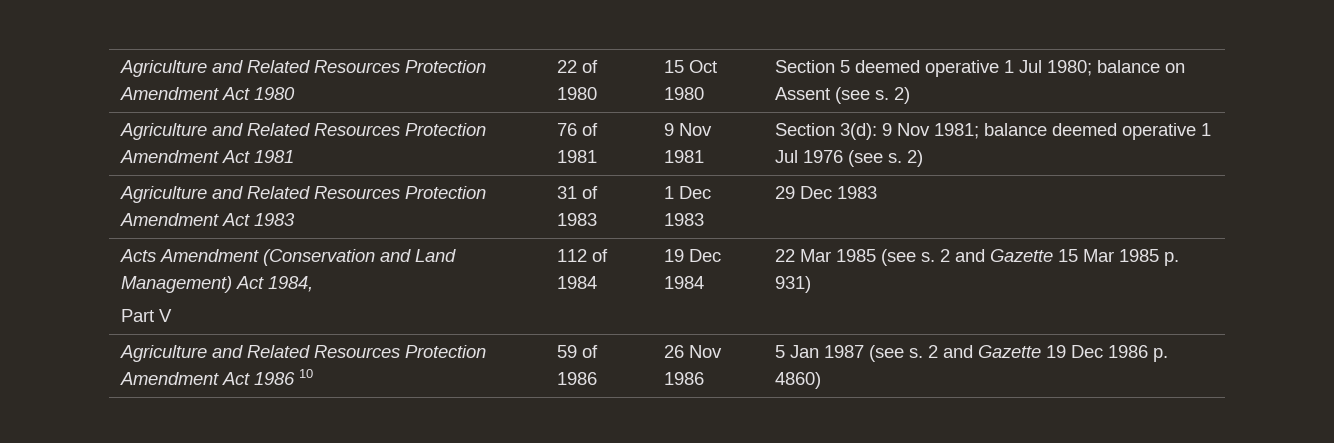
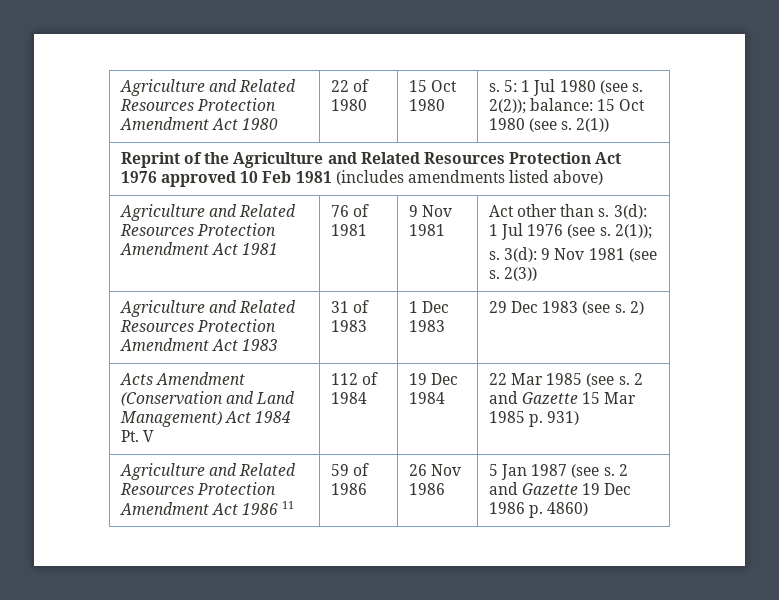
[775,60,1186,77] [775,87,911,104] Section 5 deemed operative 1 Jul 1980; balance on Assent (see s. 2) -> [488,79,643,96] [488,98,646,114] [488,118,610,132] [120,152,622,168] [120,170,604,187] s. 5: 1 Jul 1980 (see s. 2(2)); balance: 15 Oct 1980 (see s. 2(1)) // Reprint of the Agriculture and Related Resources Protection Act 1976 approved 10 Feb 1981 (includes amendments listed above)
[775,123,1197,140] Section 3(d): 9 Nov 1981; balance deemed operative -> [488,204,647,219] Act other than s. 3(d):
[907,150,924,167] 2) -> [614,224,652,239] [488,247,657,262] [488,267,537,281] 2(1)); // s. 3(d): 9 Nov 1981 (see s. 2(3))
(878, 192) none -> [582,301,644,315] (see s. 2)
[268,276,314,292] [121,309,155,322] 1984, // Part -> [255,411,292,423] [120,430,139,442] 1984 Pt.
[299,369,314,378] 10 -> [282,501,295,509] 11

